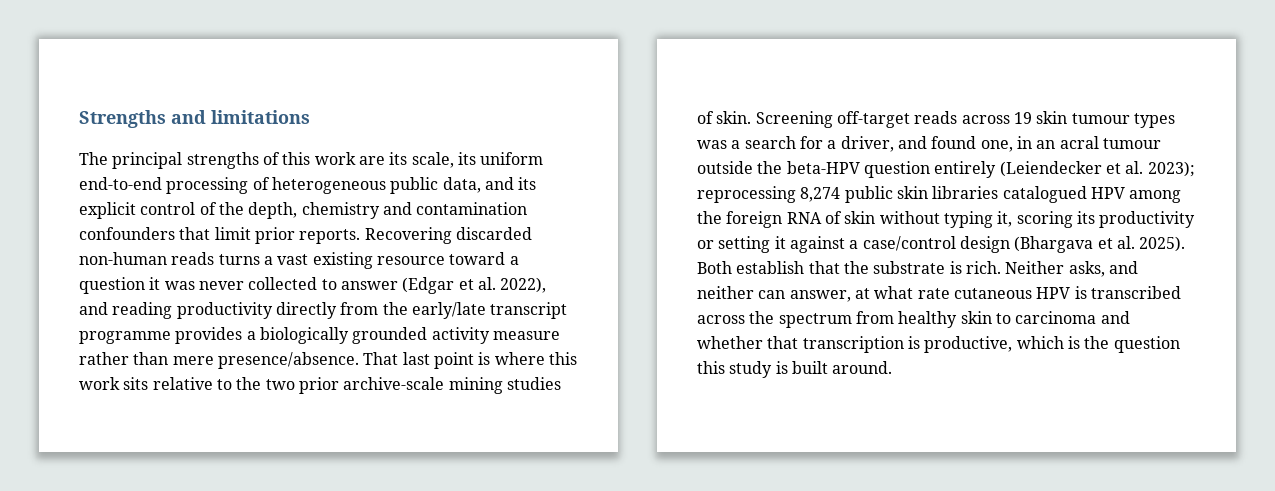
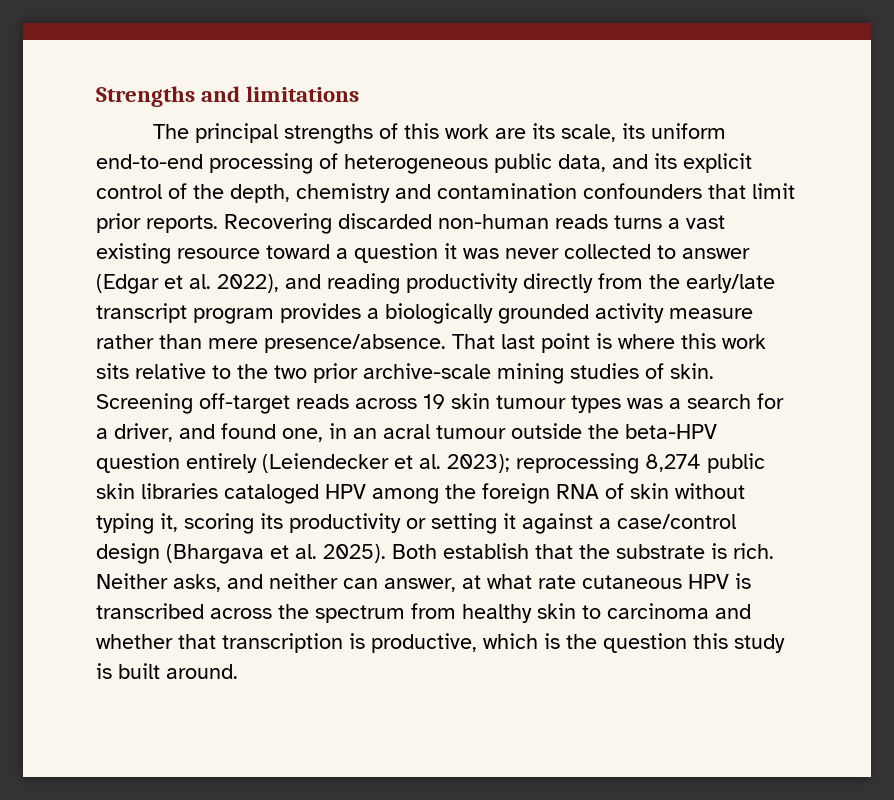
[79,331,171,344] programme -> [193,308,274,324] program
[1002,186,1087,203] catalogued -> [224,484,319,504] cataloged

